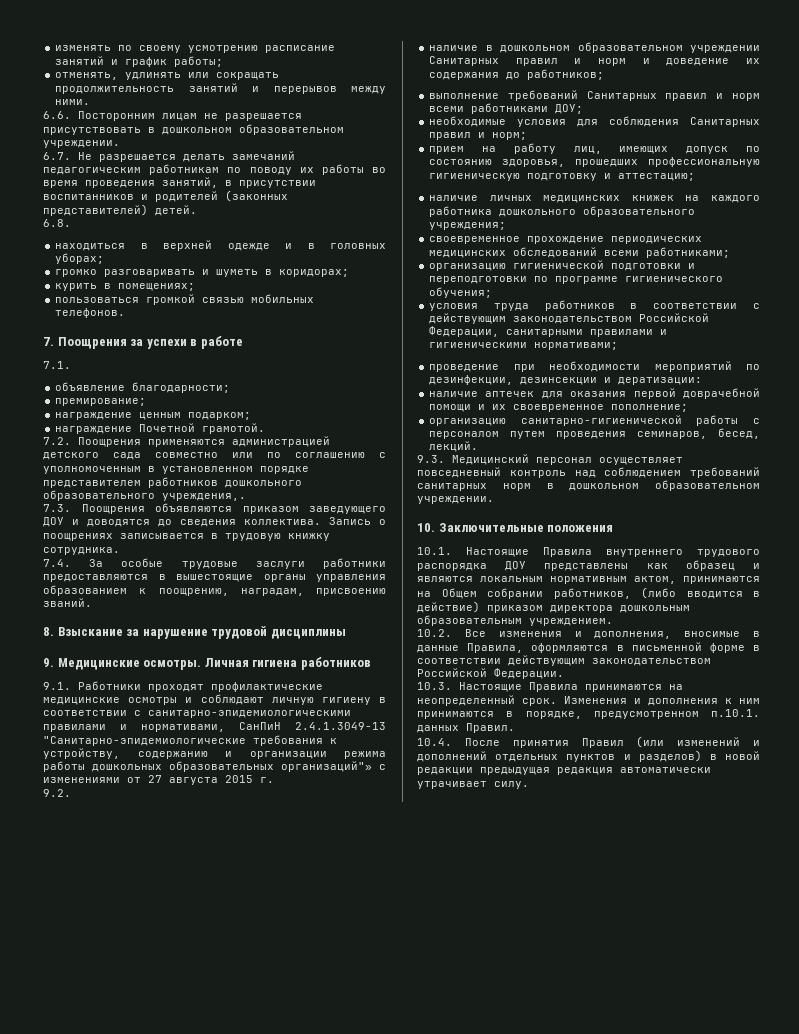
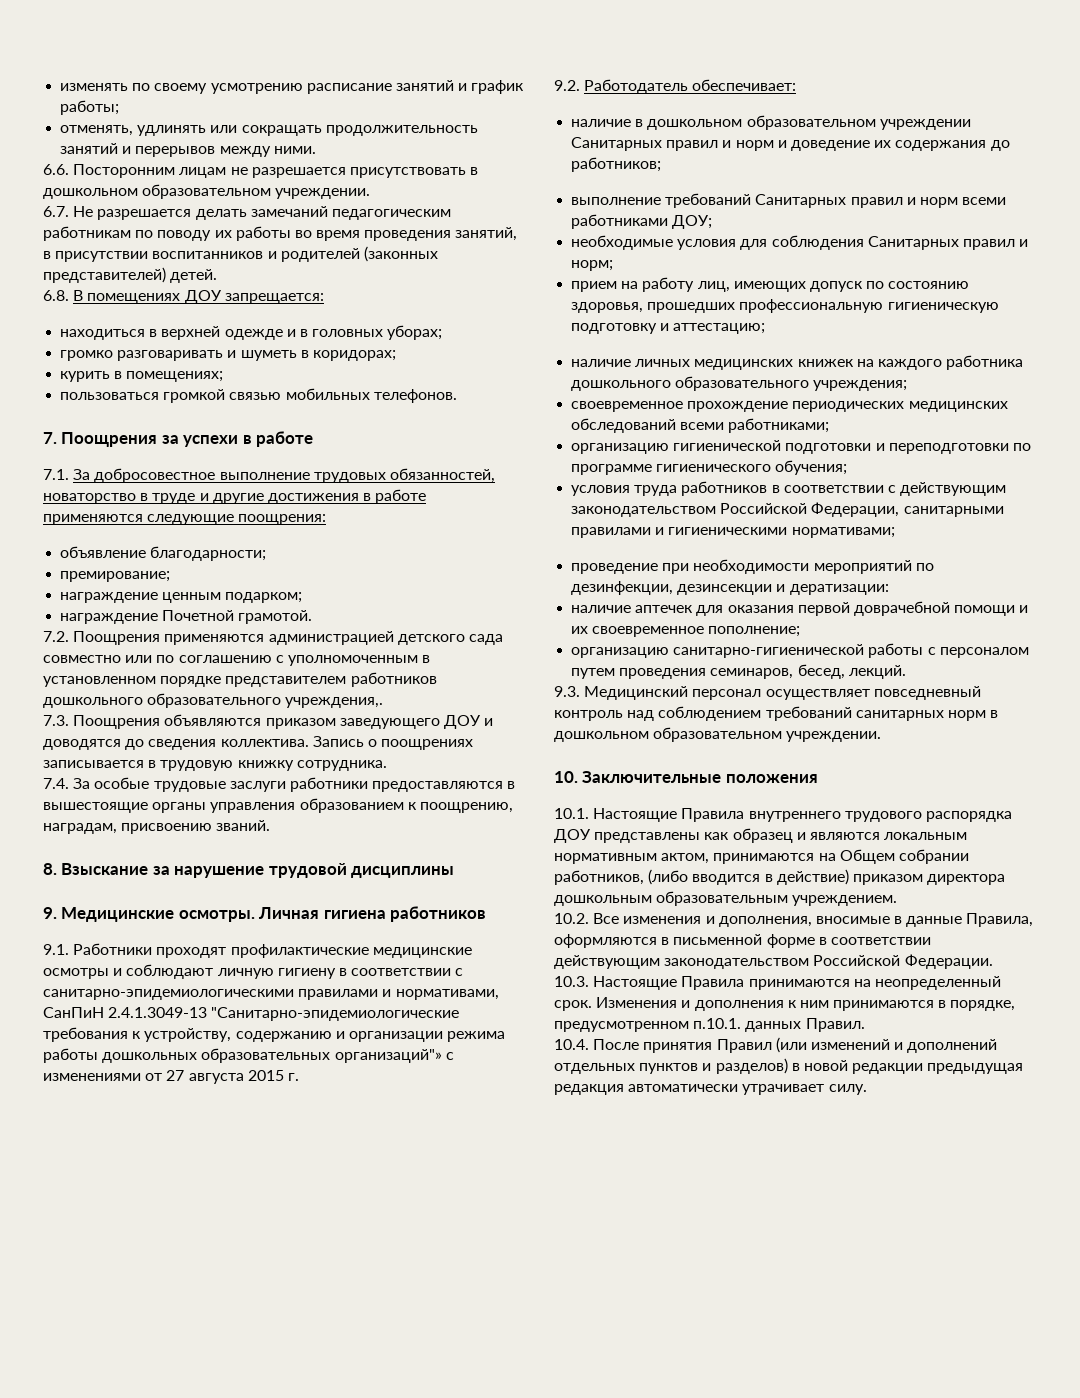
(71, 223) none -> [73,290,324,304] В помещениях ДОУ запрещается:
(71, 365) none -> [73,468,495,483] [43,489,427,504] [43,514,327,525] За добросовестное выполнение трудовых обязанностей, новаторство в труде и другие достижения в работе применяются следующие поощрения:
(71, 793) none -> [584,79,797,94] Работодатель обеспечивает:

